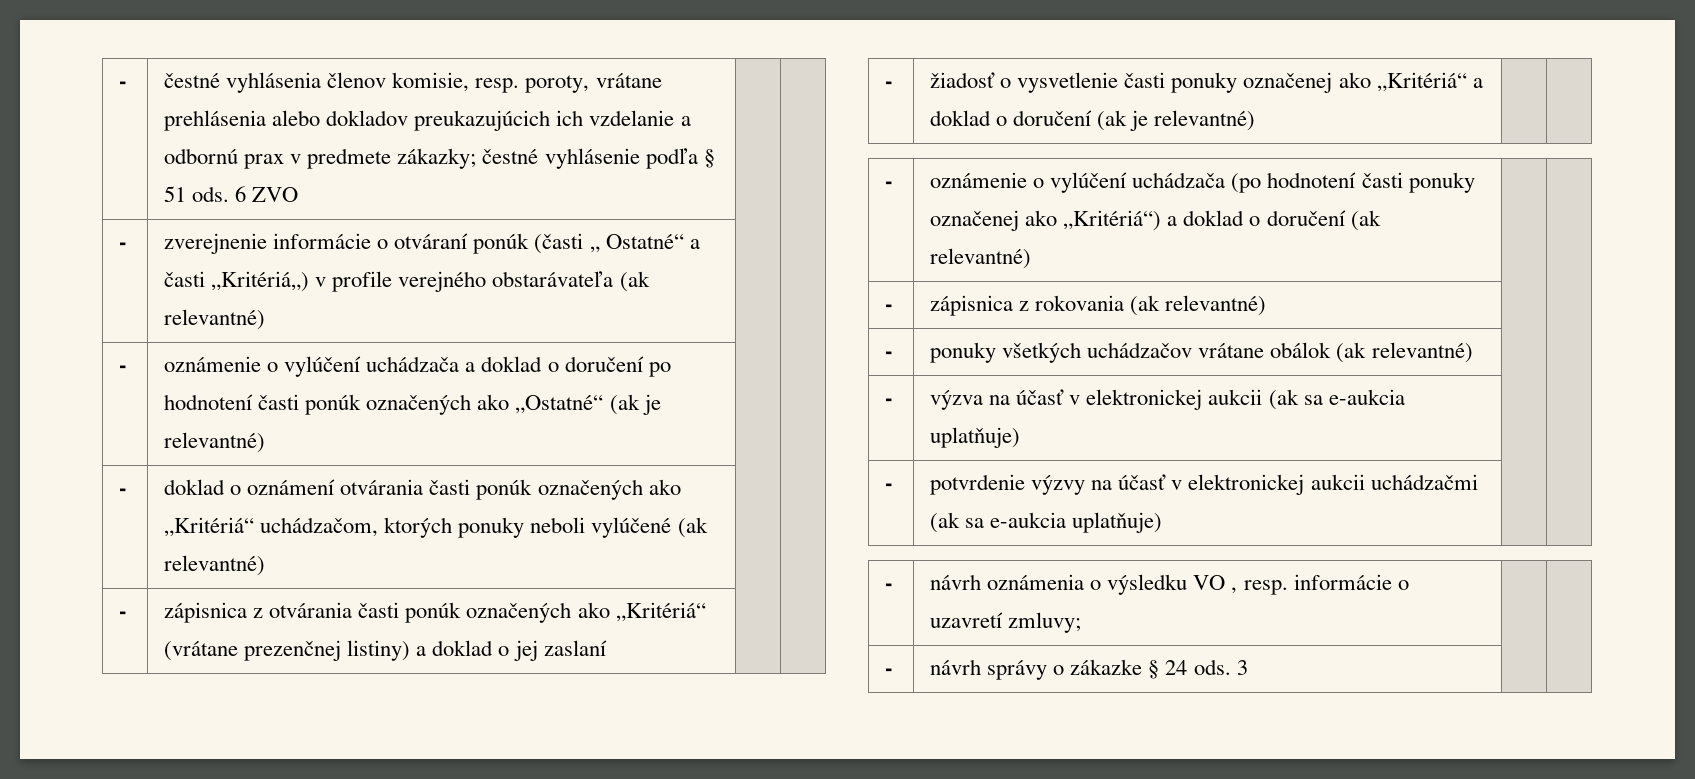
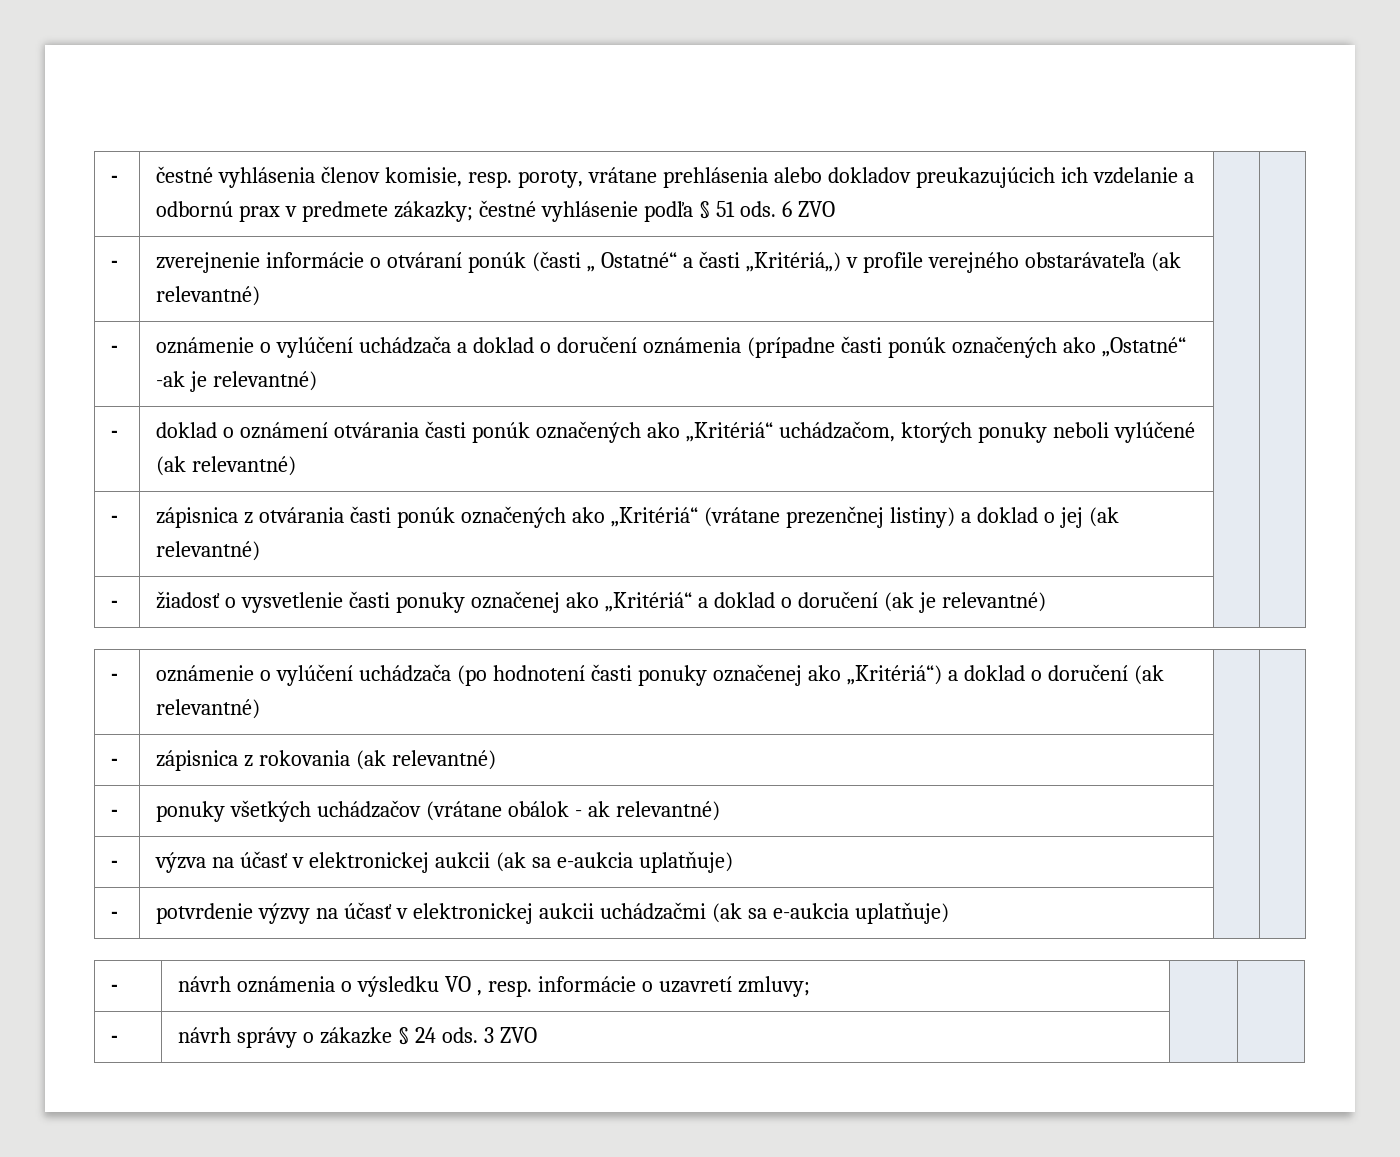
[648,362,671,377] [164,394,254,410] po hodnotení -> [642,337,835,358] oznámenia (prípadne
[609,394,640,415] (ak -> [156,371,186,387] -ak
[543,640,607,656] zaslaní -> [1088,507,1119,527] [156,541,261,561] (ak relevantné)
[1198,342,1367,363] vrátane obálok (ak -> [426,801,611,821] (vrátane obálok - ak
(1248, 667) none -> [499,1027,537,1043] ZVO

